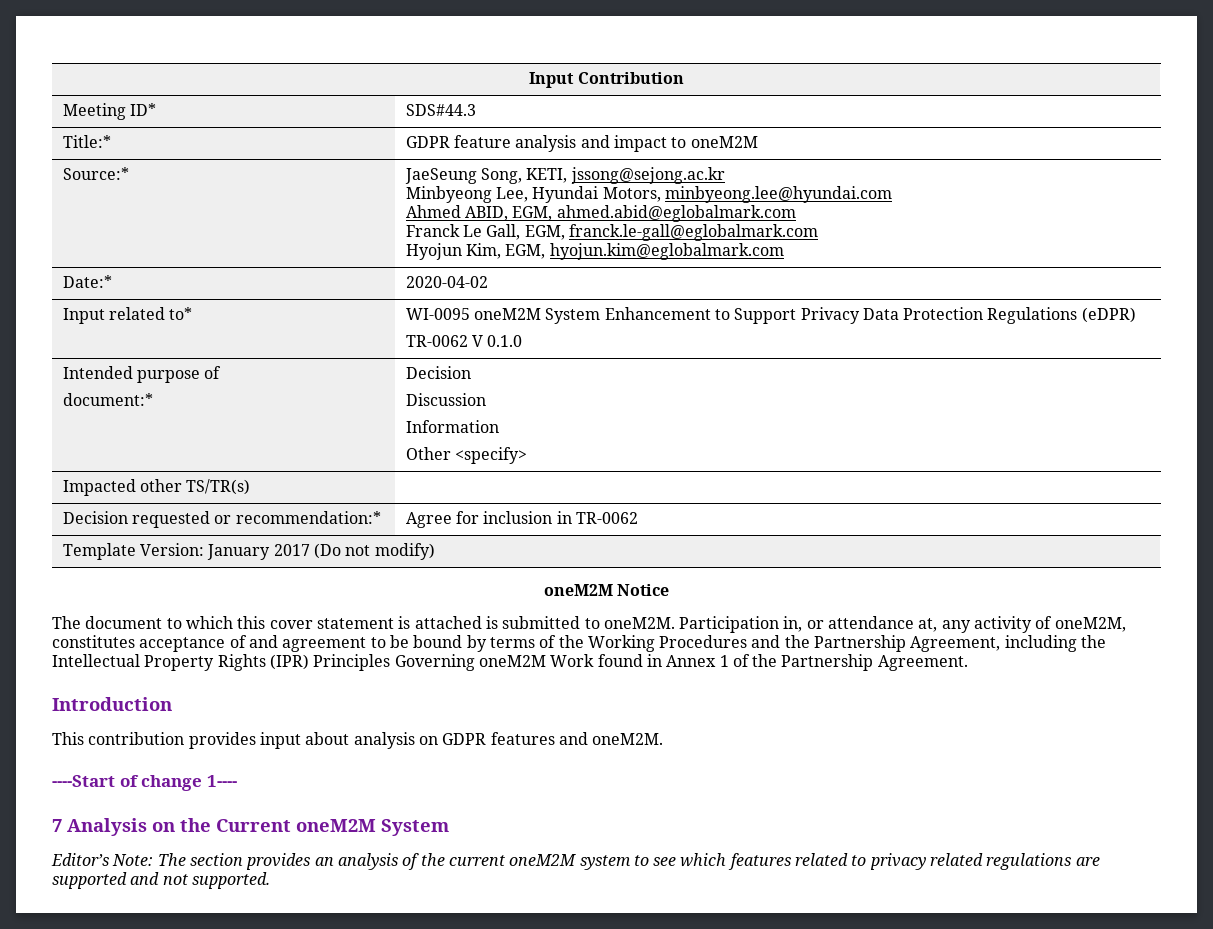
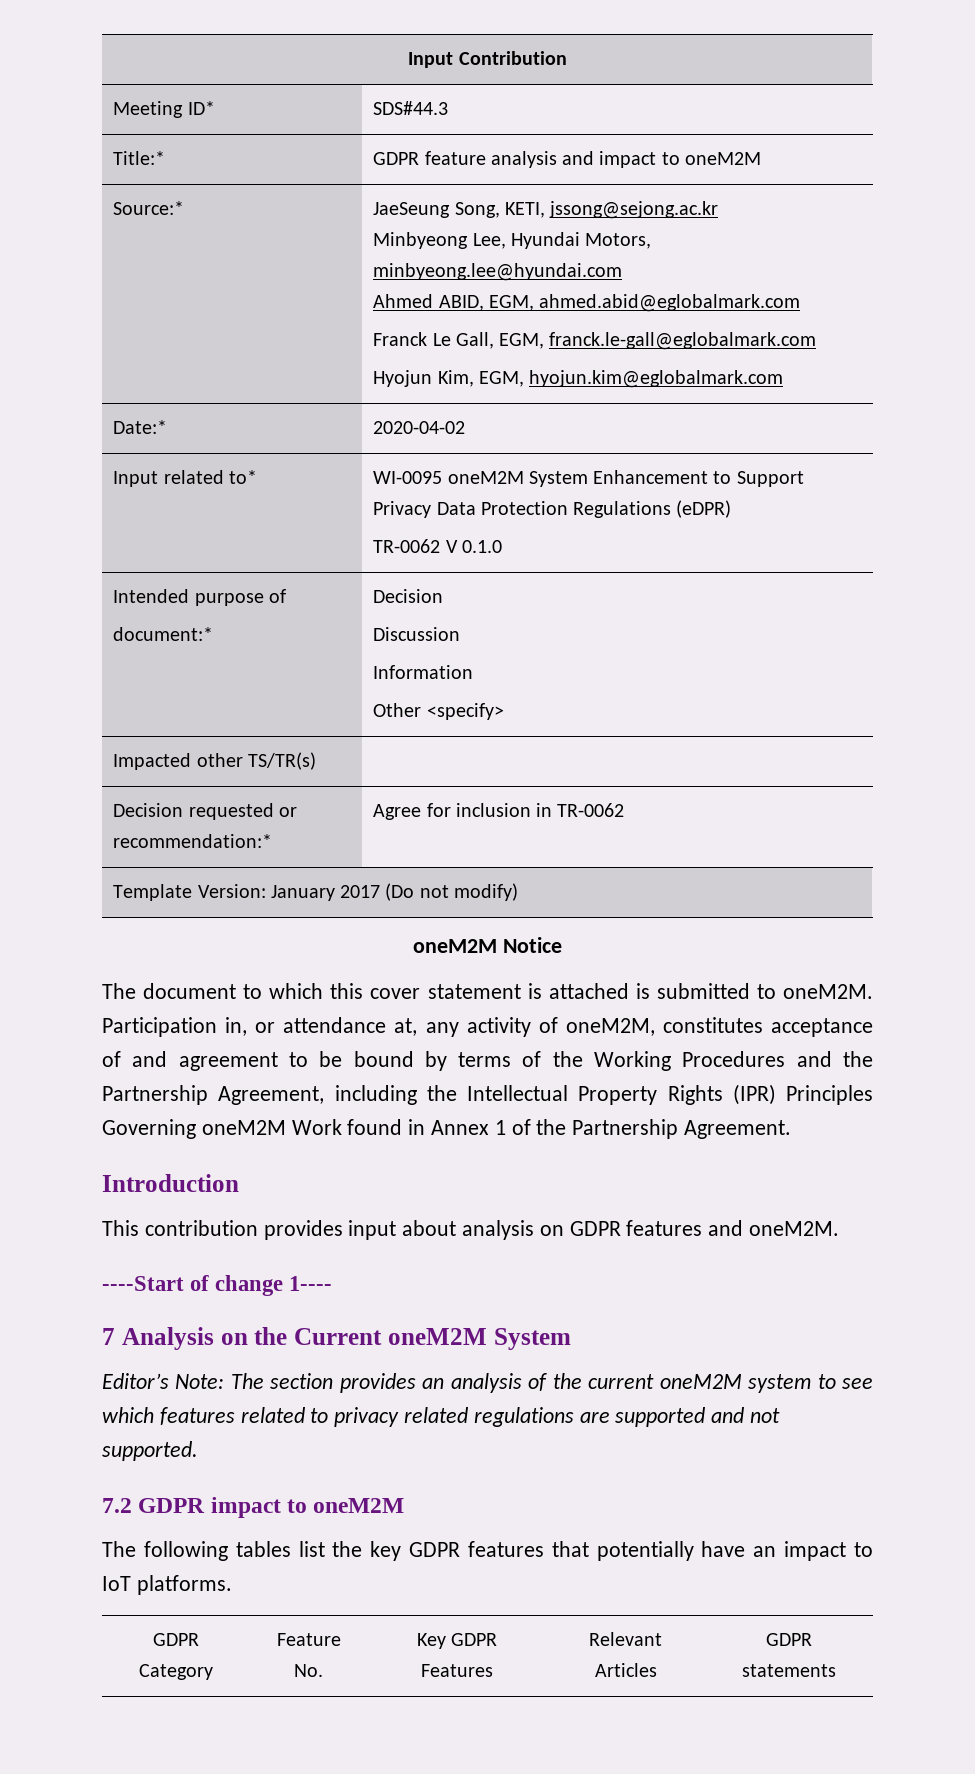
(270, 880) none -> [102,1497,405,1518] [102,1541,873,1561] [102,1575,232,1595] [152,1633,199,1646] [138,1664,213,1680] [276,1633,341,1646] [294,1664,323,1677] [416,1633,498,1649] [421,1664,493,1677] [589,1632,662,1646] [594,1663,657,1677] [766,1633,812,1646] [742,1664,836,1677] // 7.2 GDPR impact to oneM2M // The following tables list the key GDPR features that potentially have an impact to IoT platforms. // GDPR Category | Feature No. | Key GDPR Features | Relevant Articles | GDPR statements

